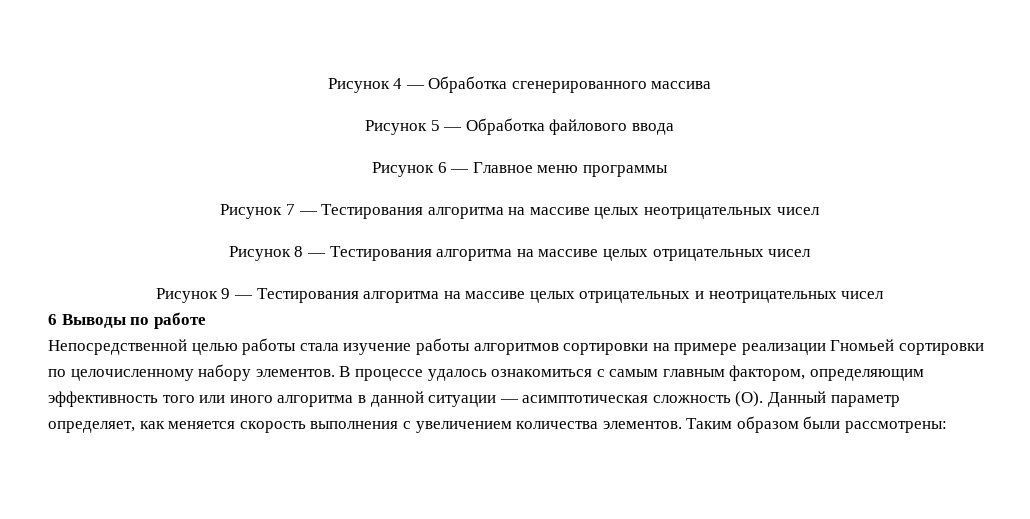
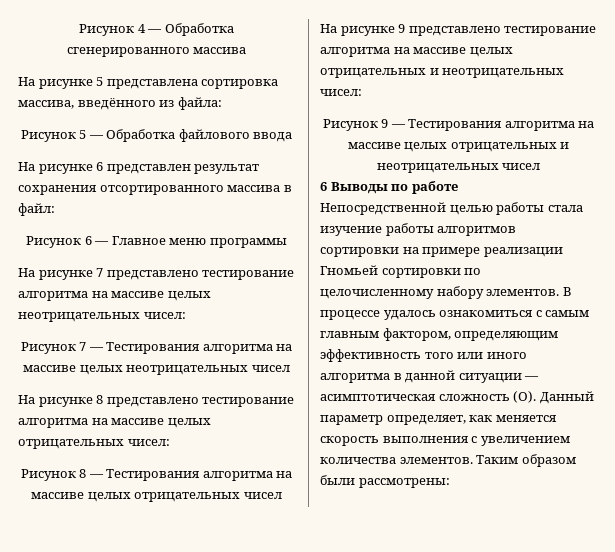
(712, 85) none -> [18,77,279,89] [18,97,222,110] // На рисунке 5 представлена сортировка массива, введённого из файла:
(674, 129) none -> [18,162,260,174] [18,185,292,195] [18,203,55,216] // На рисунке 6 представлен результат сохранения отсортированного массива в файл:
(668, 171) none -> [18,268,295,280] [18,291,211,301] [18,312,186,322] // На рисунке 7 представлено тестирование алгоритма на массиве целых неотрицательных чисел:
(820, 211) none -> [18,395,295,407] [18,418,211,428] [18,439,170,449] // На рисунке 8 представлено тестирование алгоритма на массиве целых отрицательных чисел:
(812, 253) none -> [320,24,597,36] [320,47,513,57] [320,68,565,78] [320,89,362,96] // На рисунке 9 представлено тестирование алгоритма на массиве целых отрицательных и неотрицательных чисел:

